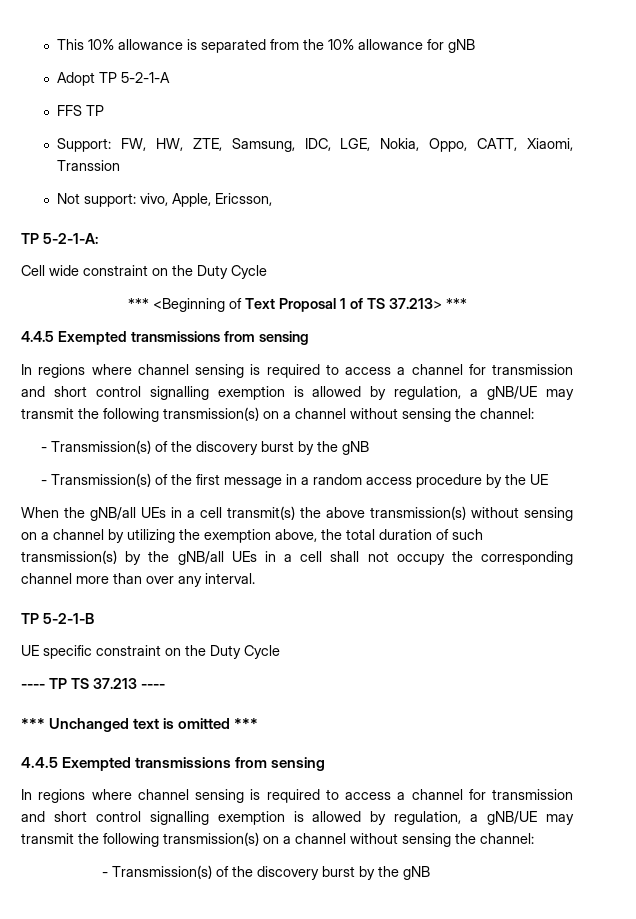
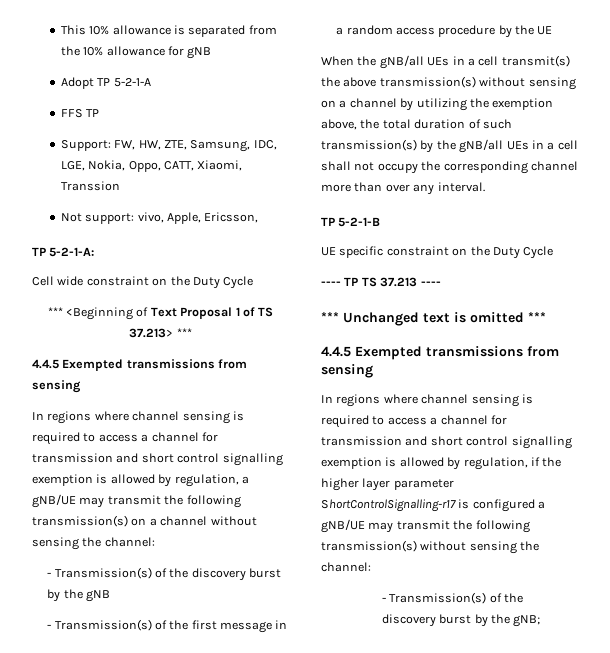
[470,811,575,825] [21,832,346,847] a gNB/UE may transmit the following transmission(s) on a channel -> [530,457,562,467] [321,478,454,491] [321,499,546,512] [321,519,530,533] [321,540,417,552] if the higher layer parameter ShortControlSignalling-r17 is configured a gNB/UE may transmit the following transmission(s)
[402,866,430,880] gNB -> [513,615,541,627] gNB;

